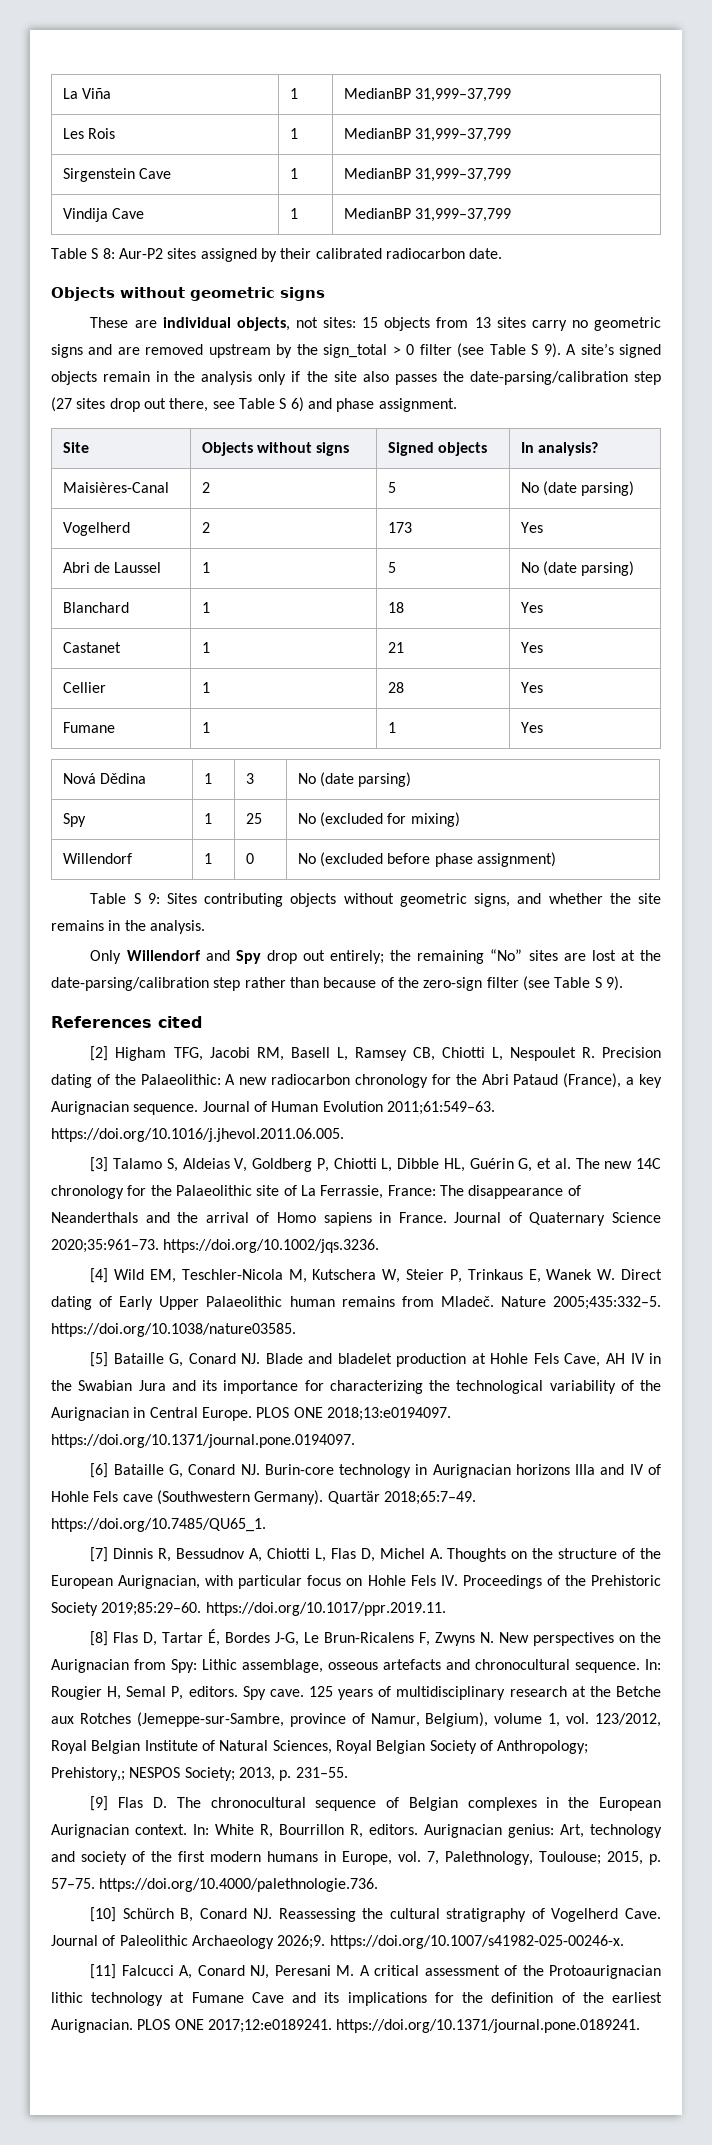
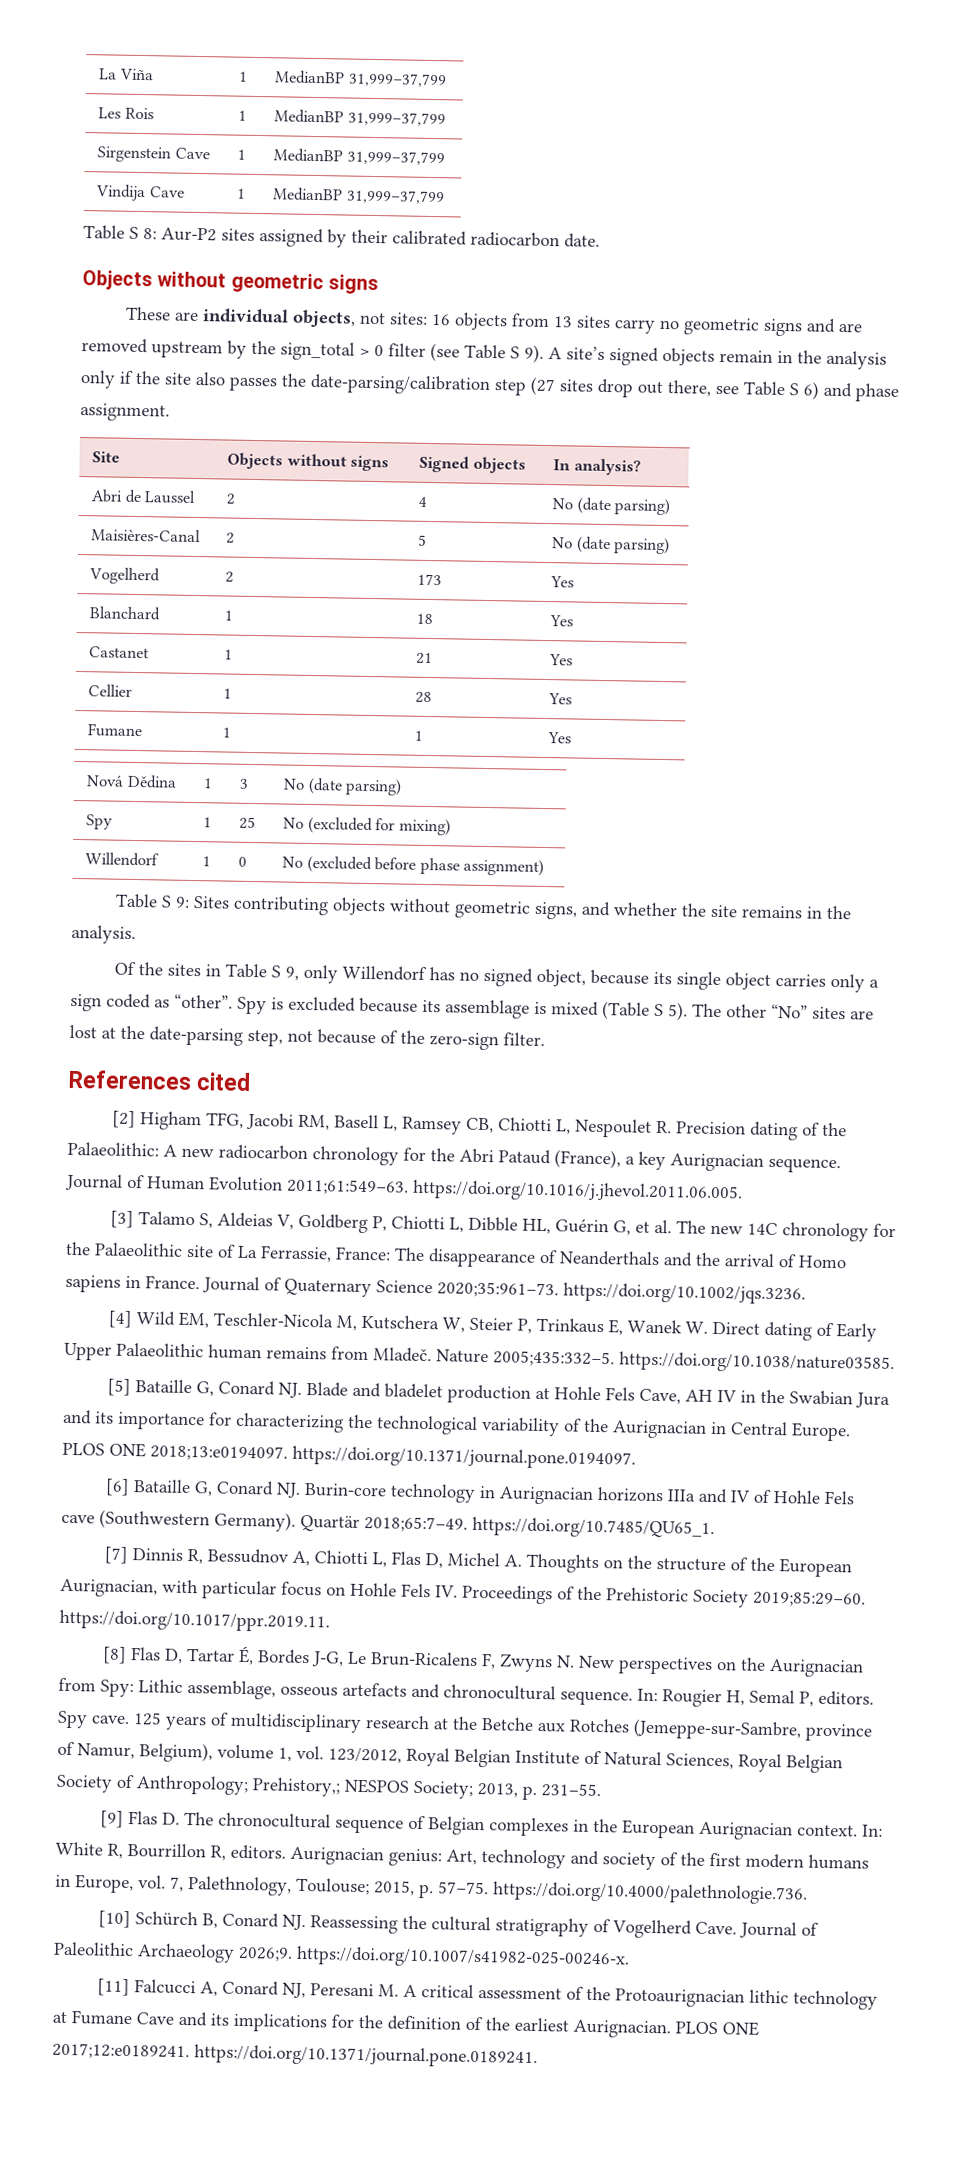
[362,317,379,328] 15 -> [431,314,452,326] 16
(598, 449) none -> [91,489,197,504] [226,493,236,505] [418,496,428,507] [552,497,671,516] // Abri de Laussel | 2 | 4 | No (date parsing)
[62,562,162,573] [201,562,210,573] [387,562,396,573] [520,561,635,576] // Abri de Laussel | 1 | 5 | No (date parsing) -> (575, 582) none
[90,950,485,964] Only Willendorf and Spy drop out entirely; the remaining -> [114,961,880,993] [70,993,767,1021] Of the sites in Table S 9, only Willendorf has no signed object, because its single object carries only a sign coded as “other”. Spy is excluded because its assemblage is mixed (Table S 5). The other
[51,976,623,991] date-parsing/calibration step rather than because of the zero-sign filter (see Table S 9). -> [149,1026,545,1051] date-parsing step, not because of the zero-sign filter.

